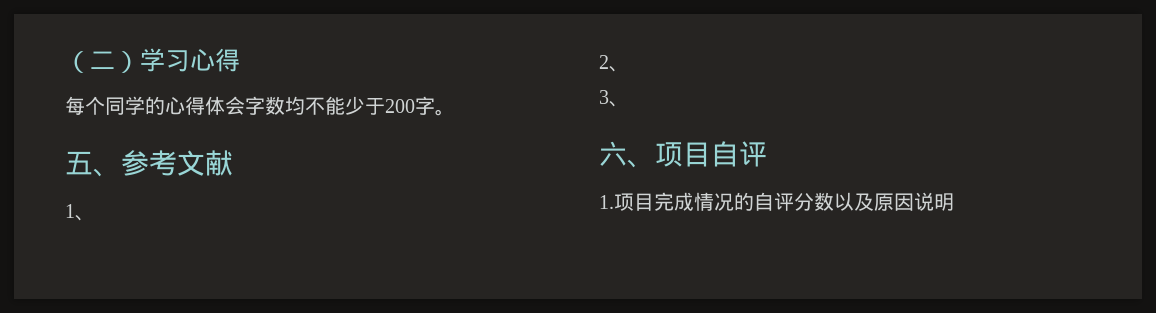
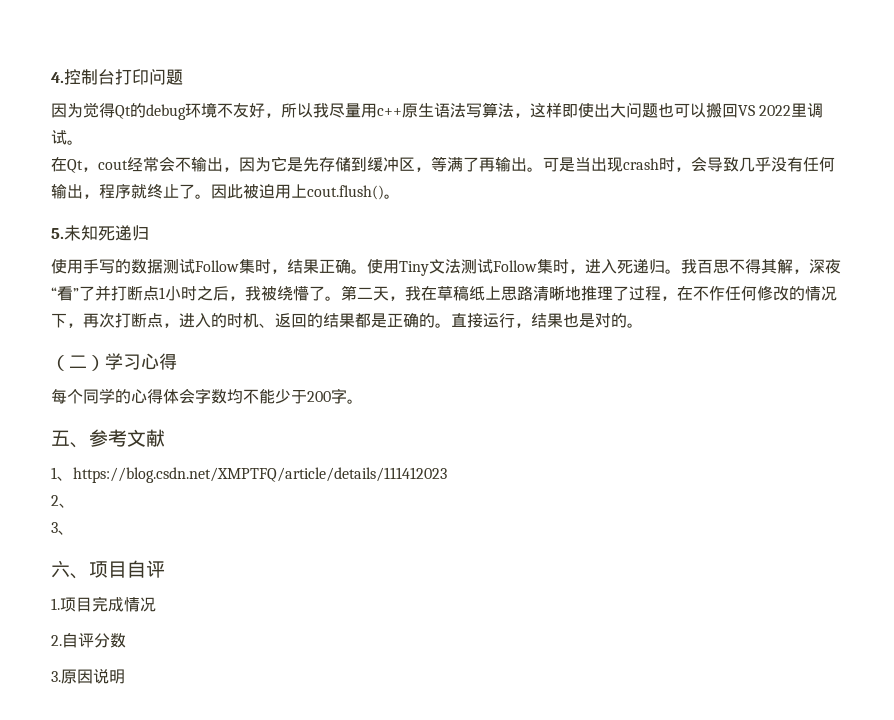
(65, 62) none -> [51,69,183,85] [51,102,824,120] [51,130,83,145] [51,156,835,173] [51,184,400,200] [51,225,149,241] [51,259,841,276] [51,285,837,301] [51,312,643,328] 4.控制台打印问题 // 因为觉得Qt的debug环境不友好，所以我尽量用c++原生语法写算法，这样即使出大问题也可以搬回VS 2022里调试。 // 在Qt，cout经常会不输出，因为它是先存储到缓冲区，等满了再输出。可是当出现crash时，会导致几乎没有任何输出，程序就终止了。因此被迫用上cout.flush()。 // 5.未知死递归 // 使用手写的数据测试Follow集时，结果正确。使用Tiny文法测试Follow集时，进入死递归。我百思不得其解，深夜“看”了并打断点1小时之后，我被绕懵了。第二天，我在草稿纸上思路清晰地推理了过程，在不作任何修改的情况下，再次打断点，进入的时机、返回的结果都是正确的。直接运行，结果也是对的。 //
(95, 218) none -> [73,467,447,483] https://blog.csdn.net/XMPTFQ/article/details/111412023
[734,192,754,211] 的 -> [51,635,62,646] // 2.
[834,192,874,211] 以及 -> [51,671,61,682] // 3.

